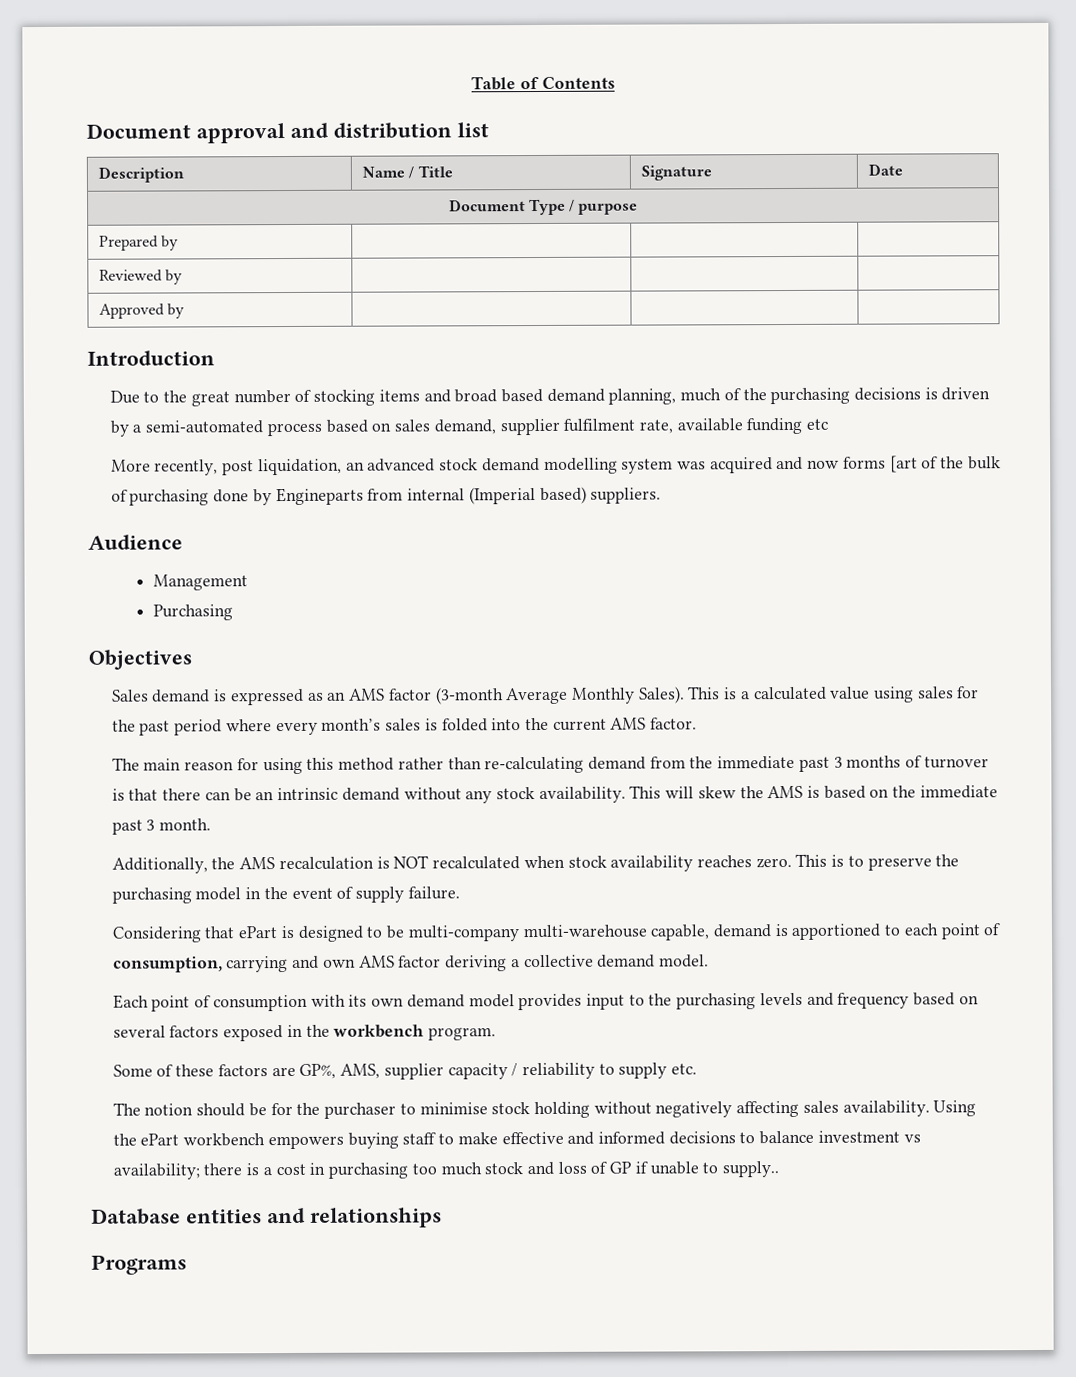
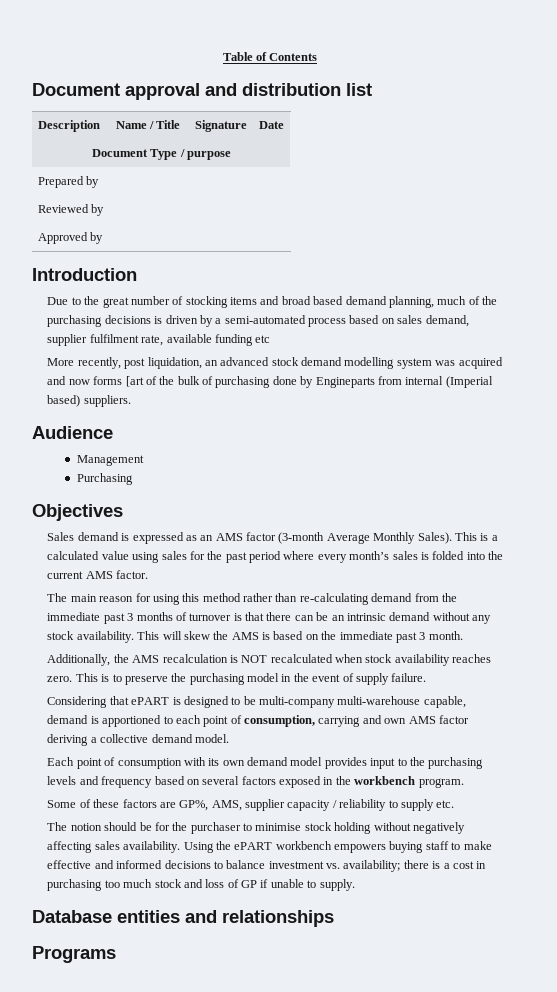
[238,926,278,939] ePart -> [131,697,170,705] ePART
[140,1133,180,1146] ePart -> [234,842,273,850] ePART
[903,1134,921,1143] vs -> [325,863,340,869] vs.
[722,1161,780,1178] supply.. -> [319,879,355,891] supply.

